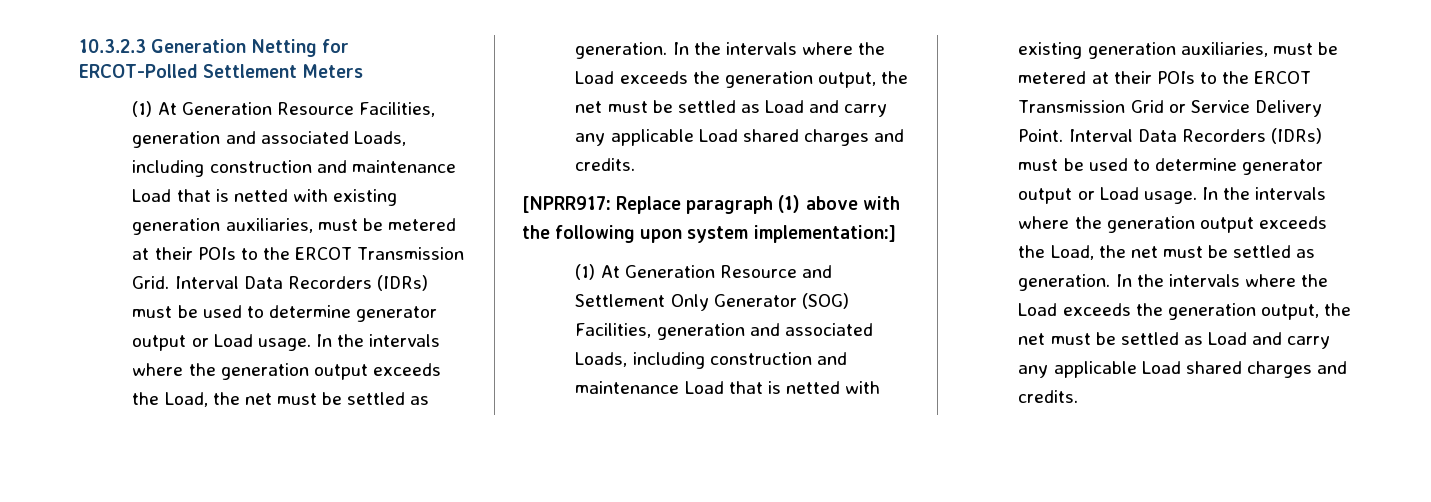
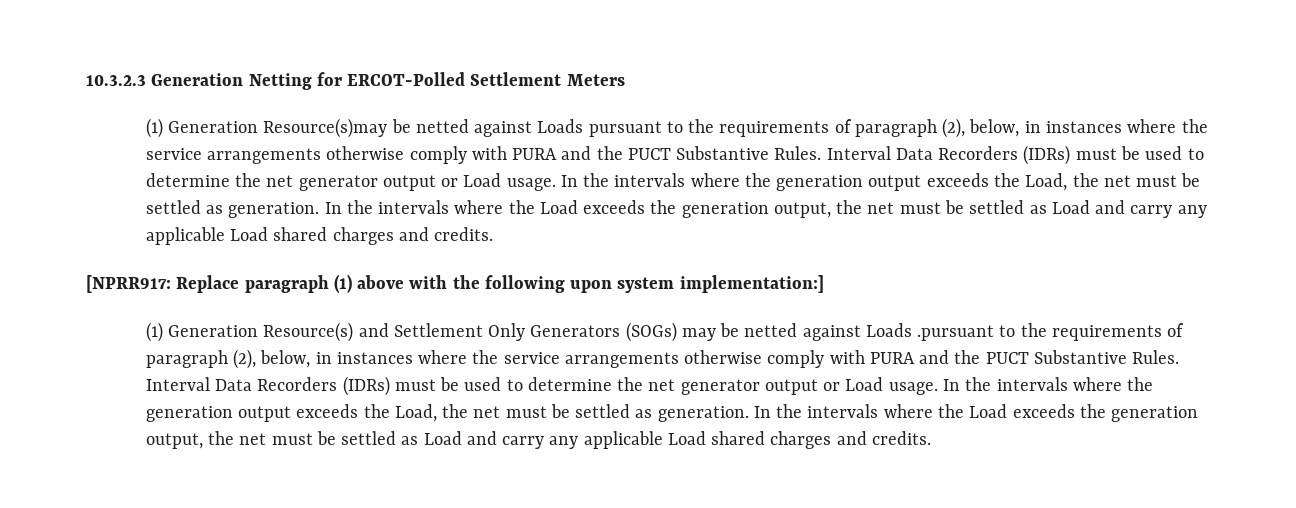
[157,102,435,117] [132,131,406,148] [132,160,456,177] [132,189,398,206] [132,218,456,235] [132,247,465,260] [132,275,428,291] [132,305,351,318] At Generation Resource Facilities, generation and associated Loads, including construction and maintenance Load that is netted with existing generation auxiliaries, must be metered at their POIs to the ERCOT Transmission Grid. Interval Data Recorders (IDRs) must be used to determine -> [168,118,1208,138] [145,145,1204,165] [145,173,294,187] Generation Resource(s)may be netted against Loads pursuant to the requirements of paragraph (2), below, in instances where the service arrangements otherwise comply with PURA and the PUCT Substantive Rules. Interval Data Recorders (IDRs) must be used to determine the net
[600,265,832,278] [575,293,849,311] [575,323,873,340] [575,352,847,369] [575,381,881,394] [1018,42,1338,59] [1018,71,1312,84] [1018,100,1322,117] [1018,128,1322,144] [1018,158,1237,171] At Generation Resource and Settlement Only Generator (SOG) Facilities, generation and associated Loads, including construction and maintenance Load that is netted with existing generation auxiliaries, must be metered at their POIs to the ERCOT Transmission Grid or Service Delivery Point. Interval Data Recorders (IDRs) must be used to determine -> [168,322,1185,342] [145,349,1180,369] [145,376,676,396] Generation Resource(s) and Settlement Only Generators (SOGs) may be netted against Loads .pursuant to the requirements of paragraph (2), below, in instances where the service arrangements otherwise comply with PURA and the PUCT Substantive Rules. Interval Data Recorders (IDRs) must be used to determine the net

